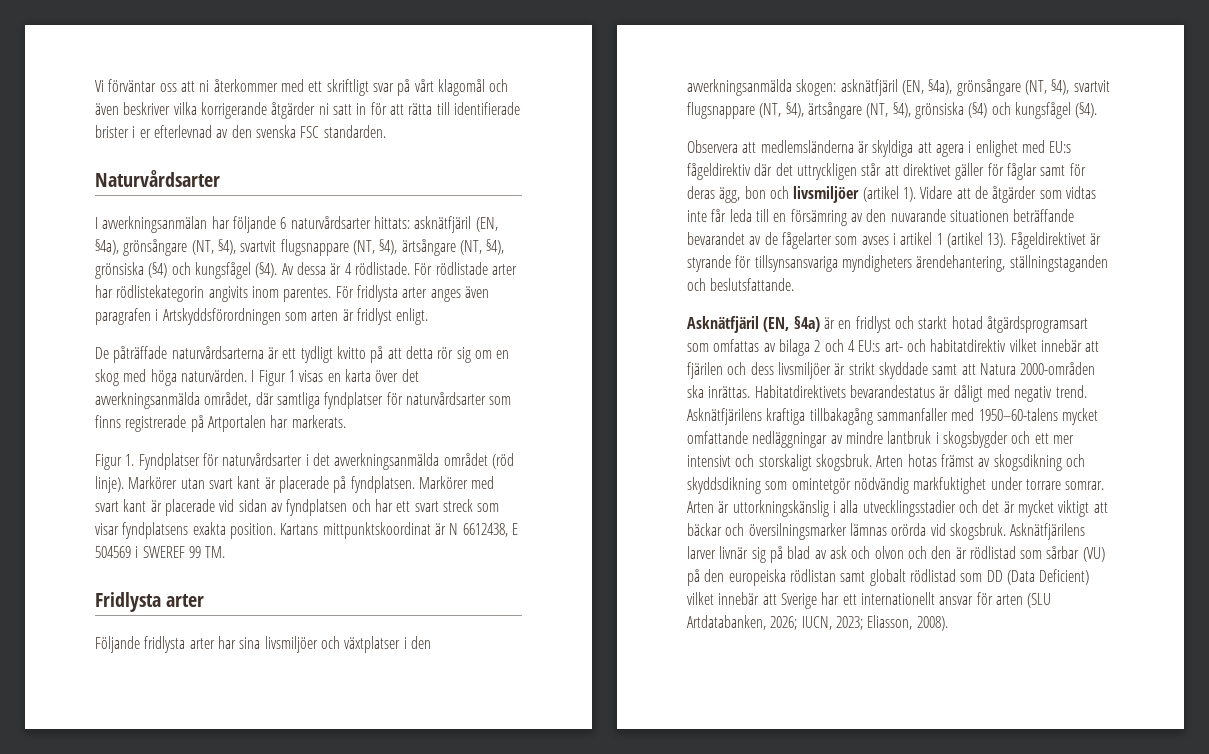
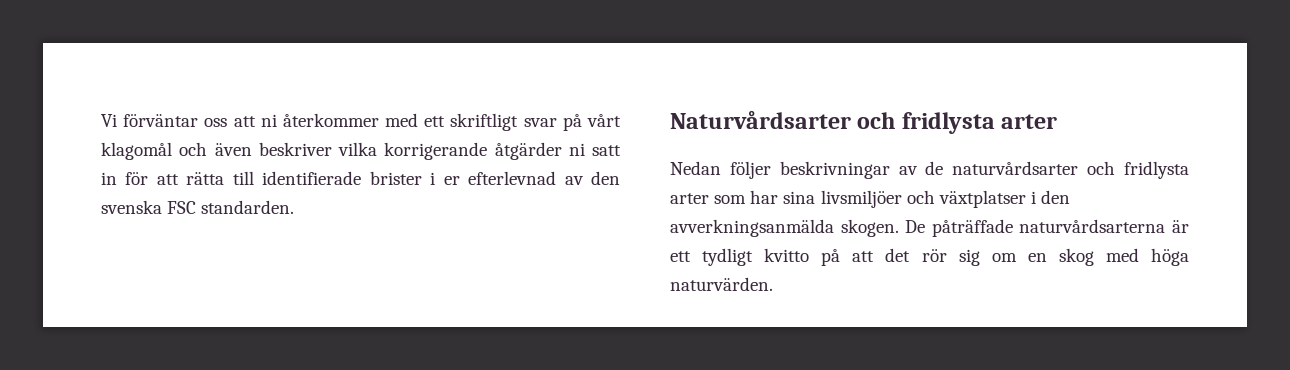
[95,216,498,233] [95,239,505,256] [95,262,517,279] [95,285,489,302] [95,308,429,325] // I avverkningsanmälan har följande 6 naturvårdsarter hittats: asknätfjäril (EN, §4a), grönsångare (NT, §4), svartvit flugsnappare (NT, §4), ärtsångare (NT, §4), grönsiska (§4) och kungsfågel (§4). Av dessa är 4 rödlistade. För rödlistade arter har rödlistekategorin angivits inom parentes. För fridlysta arter anges även paragrafen i Artskyddsförordningen som arten är fridlyst enligt. // -> [857,112,1058,134] [670,161,1189,179] [670,190,1071,208] [670,219,899,237] och fridlysta arter // Nedan följer beskrivningar av de naturvårdsarter och fridlysta arter som har sina livsmiljöer och växtplatser i den avverkningsanmälda skogen.
[405,346,433,359] detta -> [885,248,911,262] det
[251,369,419,386] [95,392,512,409] [95,415,346,432] [95,453,514,470] [95,476,495,493] [95,499,500,516] [95,522,518,539] [95,546,226,558] [95,592,205,612] [95,636,431,653] [687,79,1110,96] [687,102,1098,119] [687,140,1072,157] [687,163,1086,180] [687,186,1096,203] [687,209,1075,226] [687,232,1101,249] [687,255,1108,272] [687,278,795,291] [687,316,1088,333] [687,339,1100,356] [687,362,1096,379] [687,385,1087,402] [687,408,1098,425] [687,431,1074,448] [687,454,1085,471] [687,477,1105,494] [687,500,1108,517] [687,523,1086,540] [687,546,1105,563] [687,569,1090,586] [687,592,1052,609] [687,615,948,631] I Figur 1 visas en karta över det avverkningsanmälda området, där samtliga fyndplatser för naturvårdsarter som finns registrerade på Artportalen har markerats. // Figur 1. Fyndplatser för naturvårdsarter i det avverkningsanmälda området (röd linje). Markörer utan svart kant är placerade på fyndplatsen. Markörer med svart kant är placerade vid sidan av fyndplatsen och har ett svart streck som visar fyndplatsens exakta position. Kartans mittpunktskoordinat är N 6612438, E 504569 i SWEREF 99 TM. // Fridlysta arter // Följande fridlysta arter har sina livsmiljöer och växtplatser i den avverkningsanmälda skogen: asknätfjäril (EN, §4a), grönsångare (NT, §4), svartvit flugsnappare (NT, §4), ärtsångare (NT, §4), grönsiska (§4) och kungsfågel (§4). // Observera att medlemsländerna är skyldiga att agera i enlighet med EU:s fågeldirektiv där det uttryckligen står att direktivet gäller för fåglar samt för deras ägg, bon och livsmiljöer (artikel 1). Vidare att de åtgärder som vidtas inte får leda till en försämring av den nuvarande situationen beträffande bevarandet av de fågelarter som avses i artikel 1 (artikel 13). Fågeldirektivet är styrande för tillsynsansvariga myndigheters ärendehantering, ställningstaganden och beslutsfattande. // Asknätfjäril (EN, §4a) är en fridlyst och starkt hotad åtgärdsprogramsart som omfattas av bilaga 2 och 4 EU:s art- och habitatdirektiv vilket innebär att fjärilen och dess livsmiljöer är strikt skyddade samt att Natura 2000-områden ska inrättas. Habitatdirektivets bevarandestatus är dåligt med negativ trend. Asknätfjärilens kraftiga tillbakagång sammanfaller med 1950–60-talens mycket omfattande nedläggningar av mindre lantbruk i skogsbygder och ett mer intensivt och storskaligt skogsbruk. Arten hotas främst av skogsdikning och skyddsdikning som omintetgör nödvändig markfuktighet under torrare somrar. Arten är uttorkningskänslig i alla utvecklingsstadier och det är mycket viktigt att bäckar och översilningsmarker lämnas orörda vid skogsbruk. Asknätfjärilens larver livnär sig på blad av ask och olvon och den är rödlistad som sårbar (VU) på den europeiska rödlistan samt globalt rödlistad som DD (Data Deficient) vilket innebär att Sverige har ett internationellt ansvar för arten (SLU Artdatabanken, 2026; IUCN, 2023; Eliasson, 2008). -> (773, 284) none

